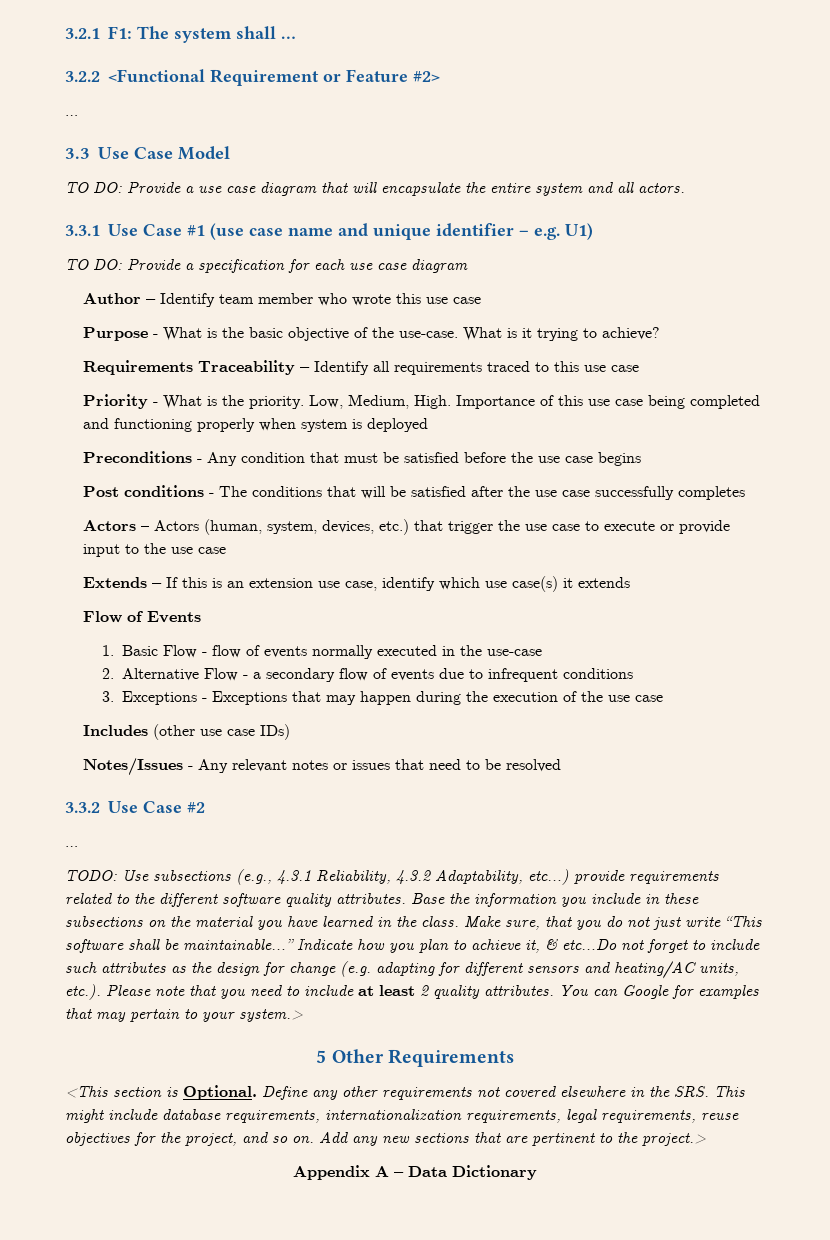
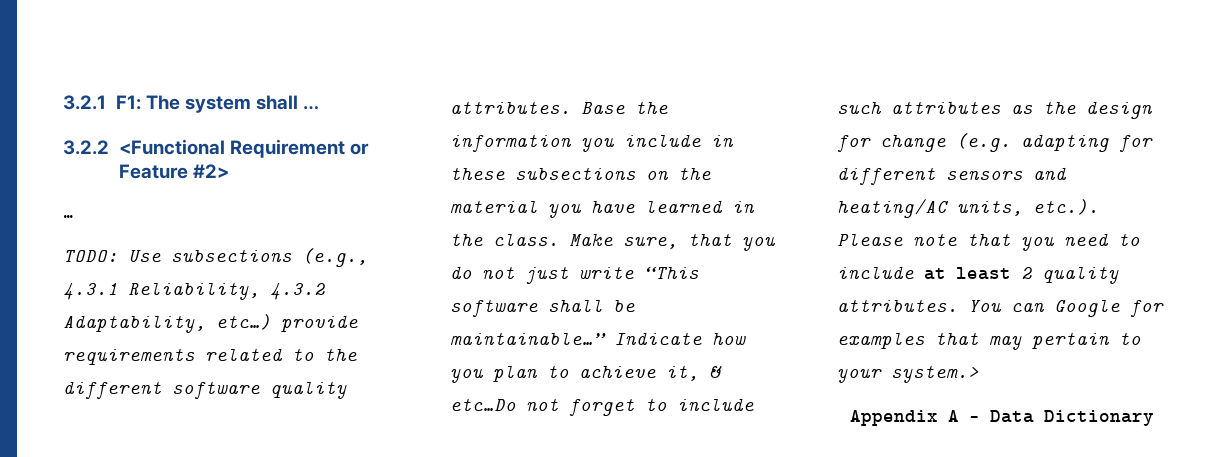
[65,146,230,160] [65,181,685,196] [65,223,593,240] [65,258,468,273] [83,293,482,307] [83,327,661,341] [83,360,640,375] [83,394,761,409] [83,418,429,432] [83,451,642,466] [83,485,746,500] [83,519,731,535] [83,543,227,557] [83,576,631,592] [83,611,202,623] [101,645,542,659] [101,668,633,682] [101,691,663,705] [83,724,291,740] [83,758,562,776] [65,801,205,813] [65,846,78,847] // 3.3 Use Case Model // TO DO: Provide a use case diagram that will encapsulate the entire system and all actors. // 3.3.1 Use Case #1 (use case name and unique identifier – e.g. U1) // TO DO: Provide a specification for each use case diagram // Author – Identify team member who wrote this use case // Purpose - What is the basic objective of the use-case. What is it trying to achieve? // Requirements Traceability – Identify all requirements traced to this use case // Priority - What is the priority. Low, Medium, High. Importance of this use case being completed and functioning properly when system is deployed // Preconditions - Any condition that must be satisfied before the use case begins // Post conditions - The conditions that will be satisfied after the use case successfully completes // Actors – Actors (human, system, devices, etc.) that trigger the use case to execute or provide input to the use case // Extends – If this is an extension use case, identify which use case(s) it extends // Flow of Events // 1. Basic Flow - flow of events normally executed in the use-case // 2. Alternative Flow - a secondary flow of events due to infrequent conditions // 3. Exceptions - Exceptions that may happen during the execution of the use case // Includes (other use case IDs) // Notes/Issues - Any relevant notes or issues that need to be resolved // 3.3.2 Use Case #2 // … -> (74, 216) none
[316,1049,514,1067] [65,1085,745,1100] [65,1109,739,1123] [65,1131,706,1146] // 5 Other Requirements // <This section is Optional. Define any other requirements not covered elsewhere in the SRS. This might include database requirements, internationalization requirements, legal requirements, reuse objectives for the project, and so on. Add any new sections that are pertinent to the project.> -> (979, 373) none

